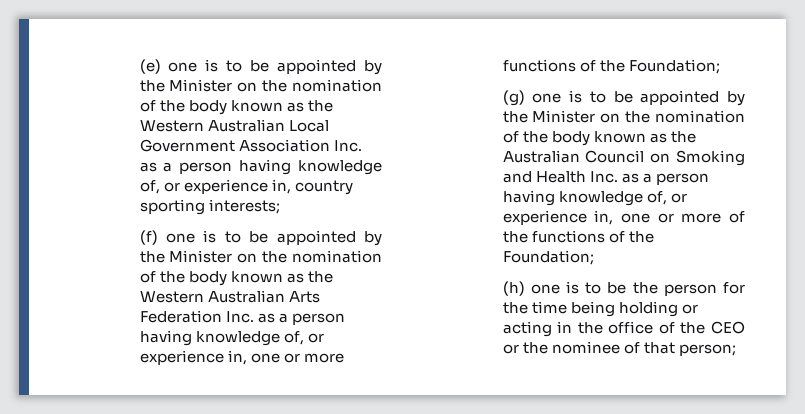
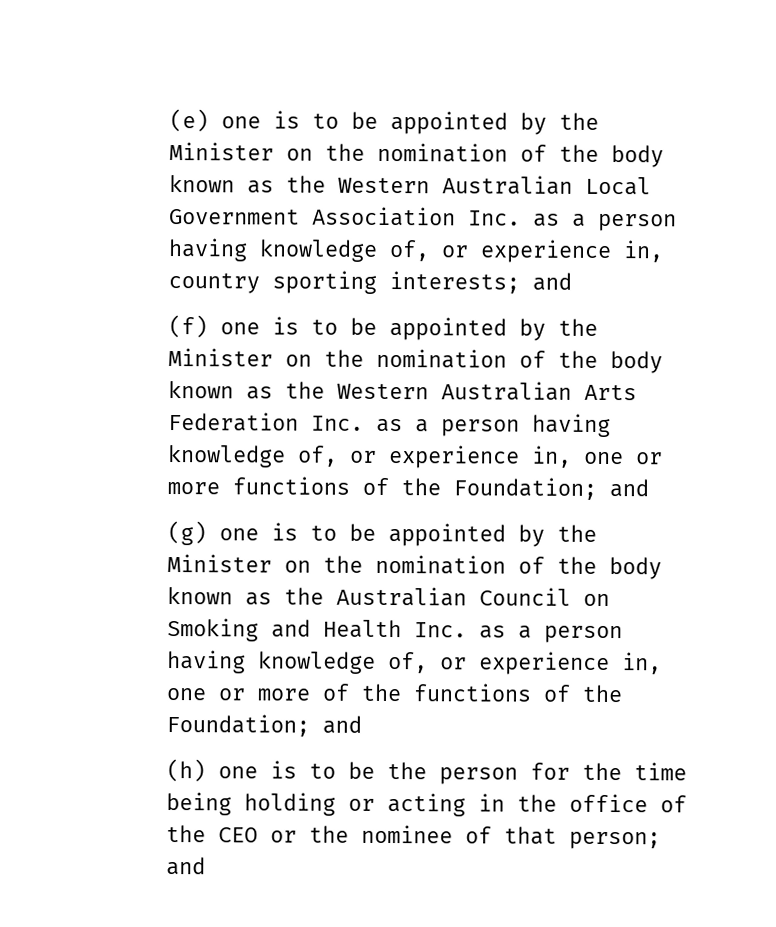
(280, 206) none -> [531,272,572,291] and
(720, 66) none -> [608,479,649,498] and
(594, 257) none -> [321,715,362,734] and
(736, 350) none -> [165,856,206,876] and

